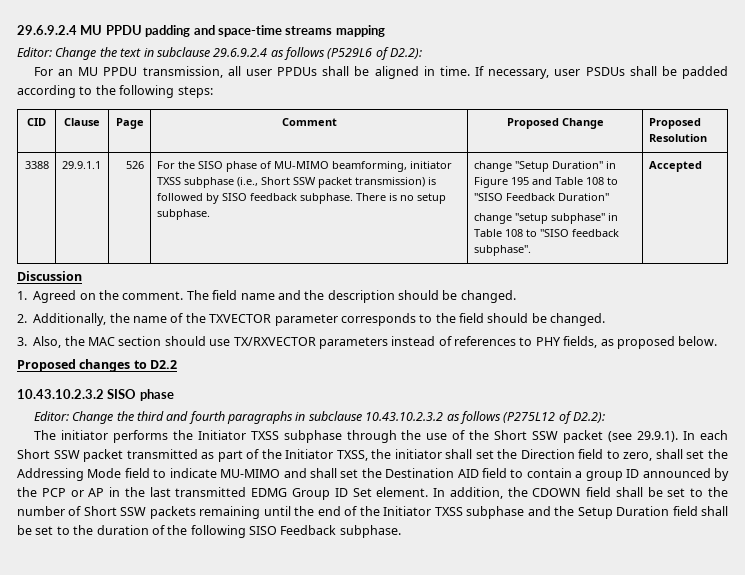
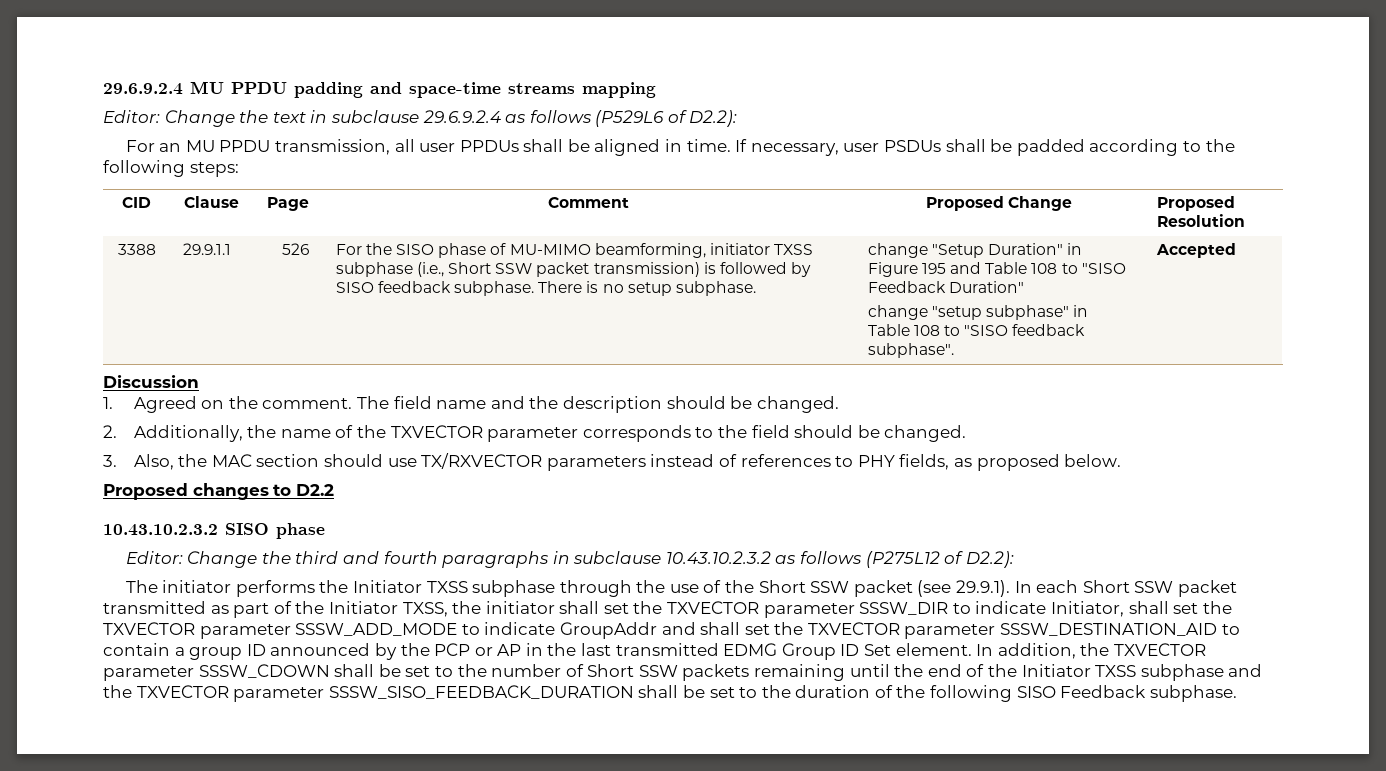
[520,449,728,461] [17,468,281,481] Direction field to zero, shall set the Addressing Mode field to indicate MU-MIMO -> [667,601,1232,618] [103,622,657,639] TXVECTOR parameter SSSW_DIR to indicate Initiator, shall set the TXVECTOR parameter SSSW_ADD_MODE to indicate GroupAddr
[385,468,508,478] Destination AID field -> [807,622,1218,639] TXVECTOR parameter SSSW_DESTINATION_AID
[532,487,612,497] CDOWN field -> [1113,643,1206,656] [103,664,330,681] TXVECTOR parameter SSSW_CDOWN
[577,506,698,519] Setup Duration field -> [136,685,634,702] TXVECTOR parameter SSSW_SISO_FEEDBACK_DURATION

